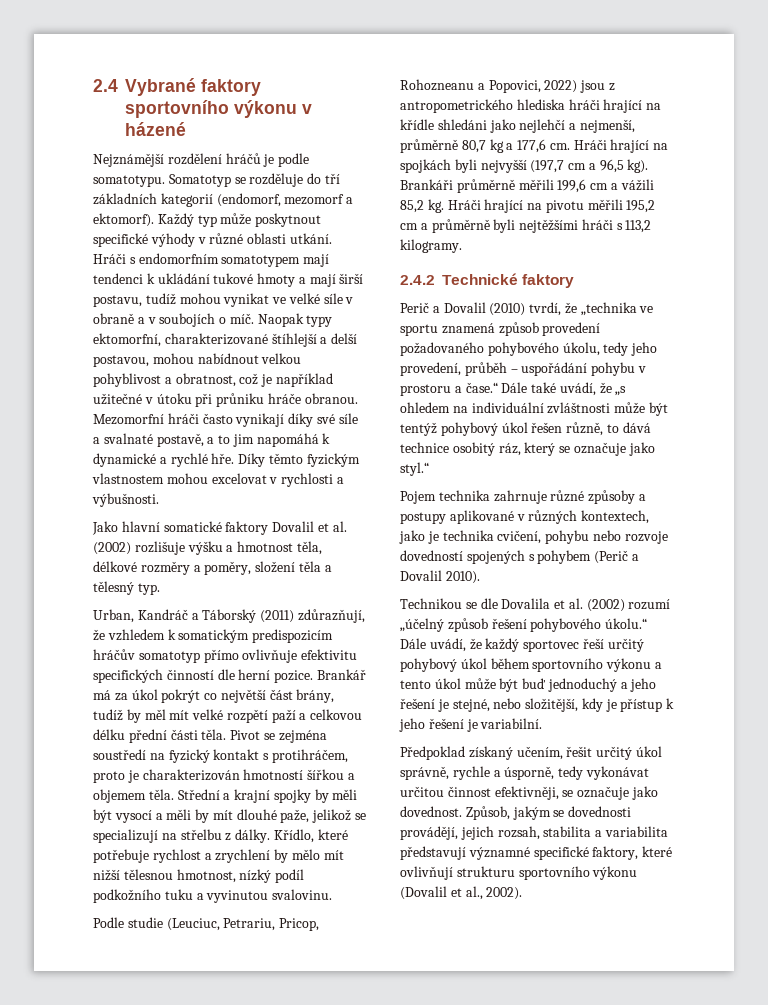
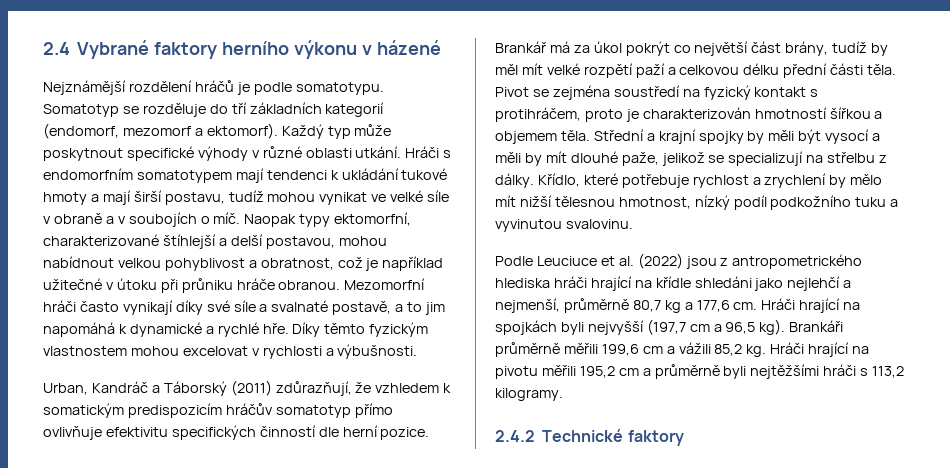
[125,100,229,118] sportovního -> [221,41,289,55] herního
[92,521,347,535] [93,541,322,555] [93,561,332,575] [93,581,160,595] // Jako hlavní somatické faktory Dovalil et al. (2002) rozlišuje výšku a hmotnost těla, délkové rozměry a poměry, složení těla a tělesný typ. -> (418, 351) none
[127,917,320,931] [400,79,578,93] studie (Leuciuc, Petrariu, Pricop, Rohozneanu a Popovici, 2022) -> [536,253,683,269] Leuciuce et al. (2022)
[400,302,654,316] [400,322,601,336] [400,342,658,356] [400,362,646,376] [400,382,627,396] [400,402,668,416] [400,422,651,436] [400,442,655,456] [400,462,429,476] [400,490,646,504] [400,510,650,524] [399,530,668,544] [400,550,639,564] [400,570,480,584] [400,598,671,612] [400,618,648,632] [400,638,644,652] [400,658,662,672] [400,678,657,692] [400,698,675,712] [399,718,543,732] [400,746,662,760] [400,766,649,780] [400,786,658,800] [400,806,632,820] [400,826,668,840] [400,846,673,860] [400,866,638,880] [400,886,523,900] // Perič a Dovalil (2010) tvrdí, že „technika ve sportu znamená způsob provedení požadovaného pohybového úkolu, tedy jeho provedení, průběh – uspořádání pohybu v prostoru a čase.“ Dále také uvádí, že „s ohledem na individuální zvláštnosti může být tentýž pohybový úkol řešen různě, to dává technice osobitý ráz, který se označuje jako styl.“ // Pojem technika zahrnuje různé způsoby a postupy aplikované v různých kontextech, jako je technika cvičení, pohybu nebo rozvoje dovedností spojených s pohybem (Perič a Dovalil 2010). // Technikou se dle Dovalila et al. (2002) rozumí „účelný způsob řešení pohybového úkolu.“ Dále uvádí, že každý sportovec řeší určitý pohybový úkol během sportovního výkonu a tento úkol může být buď jednoduchý a jeho řešení je stejné, nebo složitější, kdy je přístup k jeho řešení je variabilní. // Předpoklad získaný učením, řešit určitý úkol správně, rychle a úsporně, tedy vykonávat určitou činnost efektivněji, se označuje jako dovednost. Způsob, jakým se dovednosti provádějí, jejich rozsah, stabilita a variabilita představují významné specifické faktory, které ovlivňují strukturu sportovního výkonu (Dovalil et al., 2002). -> (684, 438) none

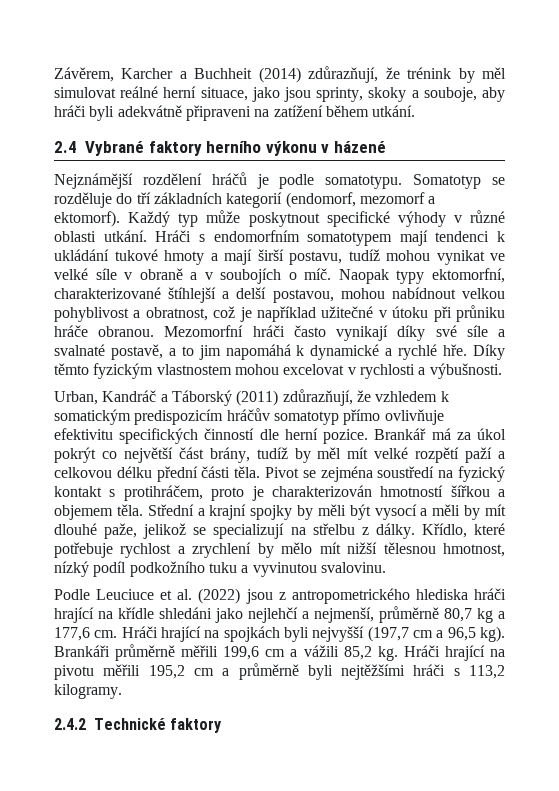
(43, 48) none -> [54,66,507,83] [54,86,505,102] [54,105,416,121] Závěrem, Karcher a Buchheit (2014) zdůrazňují, že trénink by měl simulovat reálné herní situace, jako jsou sprinty, skoky a souboje, aby hráči byli adekvátně připraveni na zatížení během utkání. //

